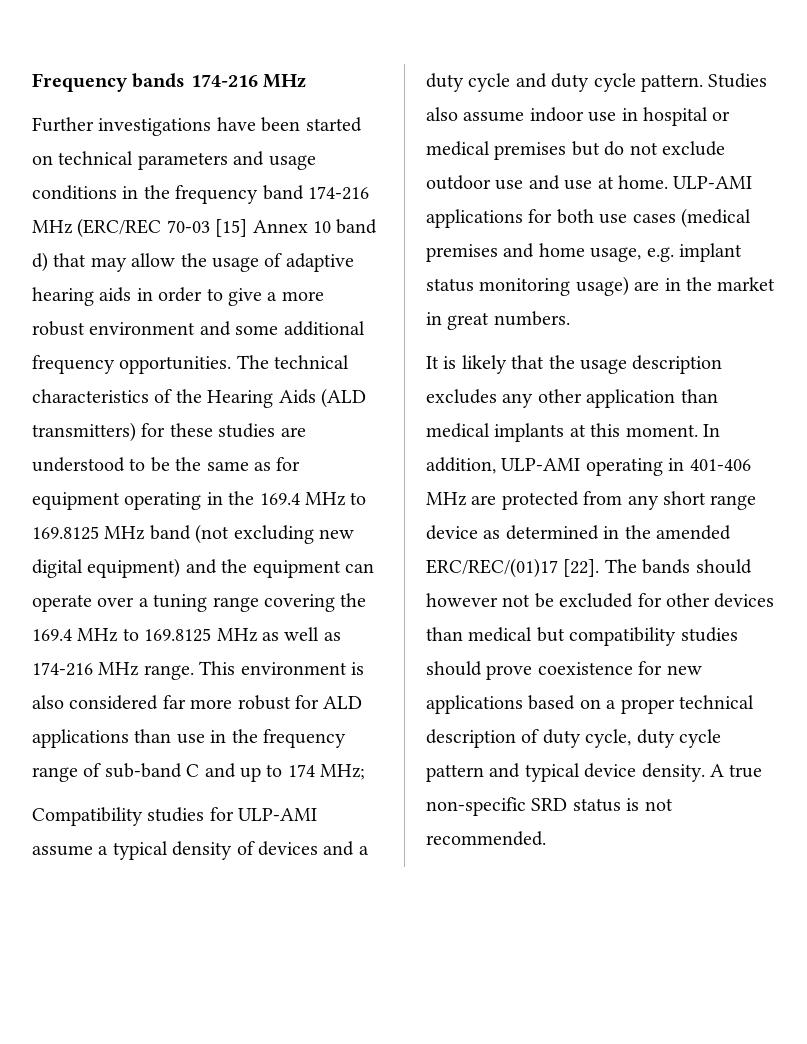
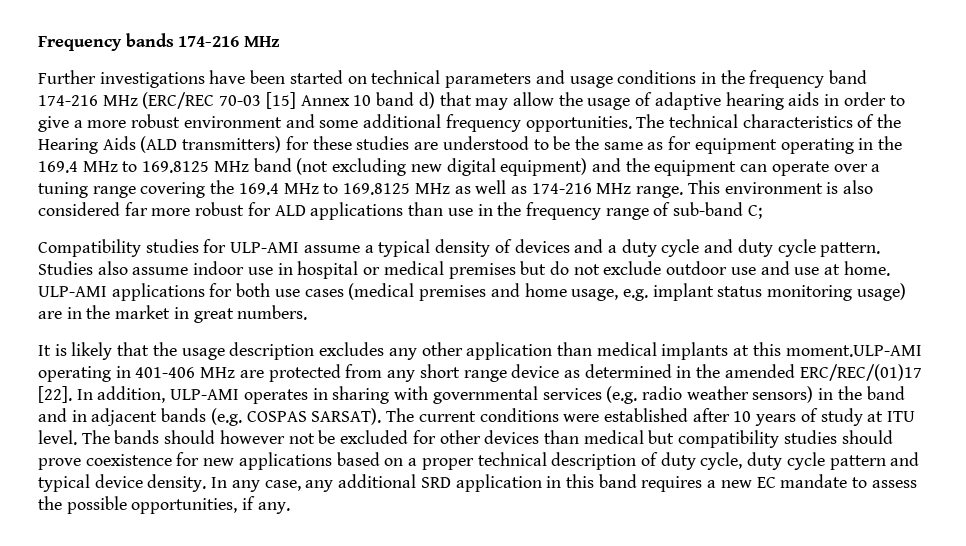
[186,763,366,782] C and up to 174 MHz; -> [747,205,762,219] C;
[625,424,720,437] [426,457,581,474] moment. In addition, ULP-AMI -> [785,345,922,357] moment.ULP-AMI
(600, 568) none -> [76,386,905,404] [38,408,916,426] [38,430,77,445] In addition, ULP-AMI operates in sharing with governmental services (e.g. radio weather sensors) in the band and in adjacent bands (e.g. COSPAS SARSAT). The current conditions were established after 10 years of study at ITU level.
[710,764,763,778] [426,797,673,816] [426,831,546,846] A true non-specific SRD status is not recommended. -> [211,474,917,492] [38,496,290,514] In any case, any additional SRD application in this band requires a new EC mandate to assess the possible opportunities, if any.

